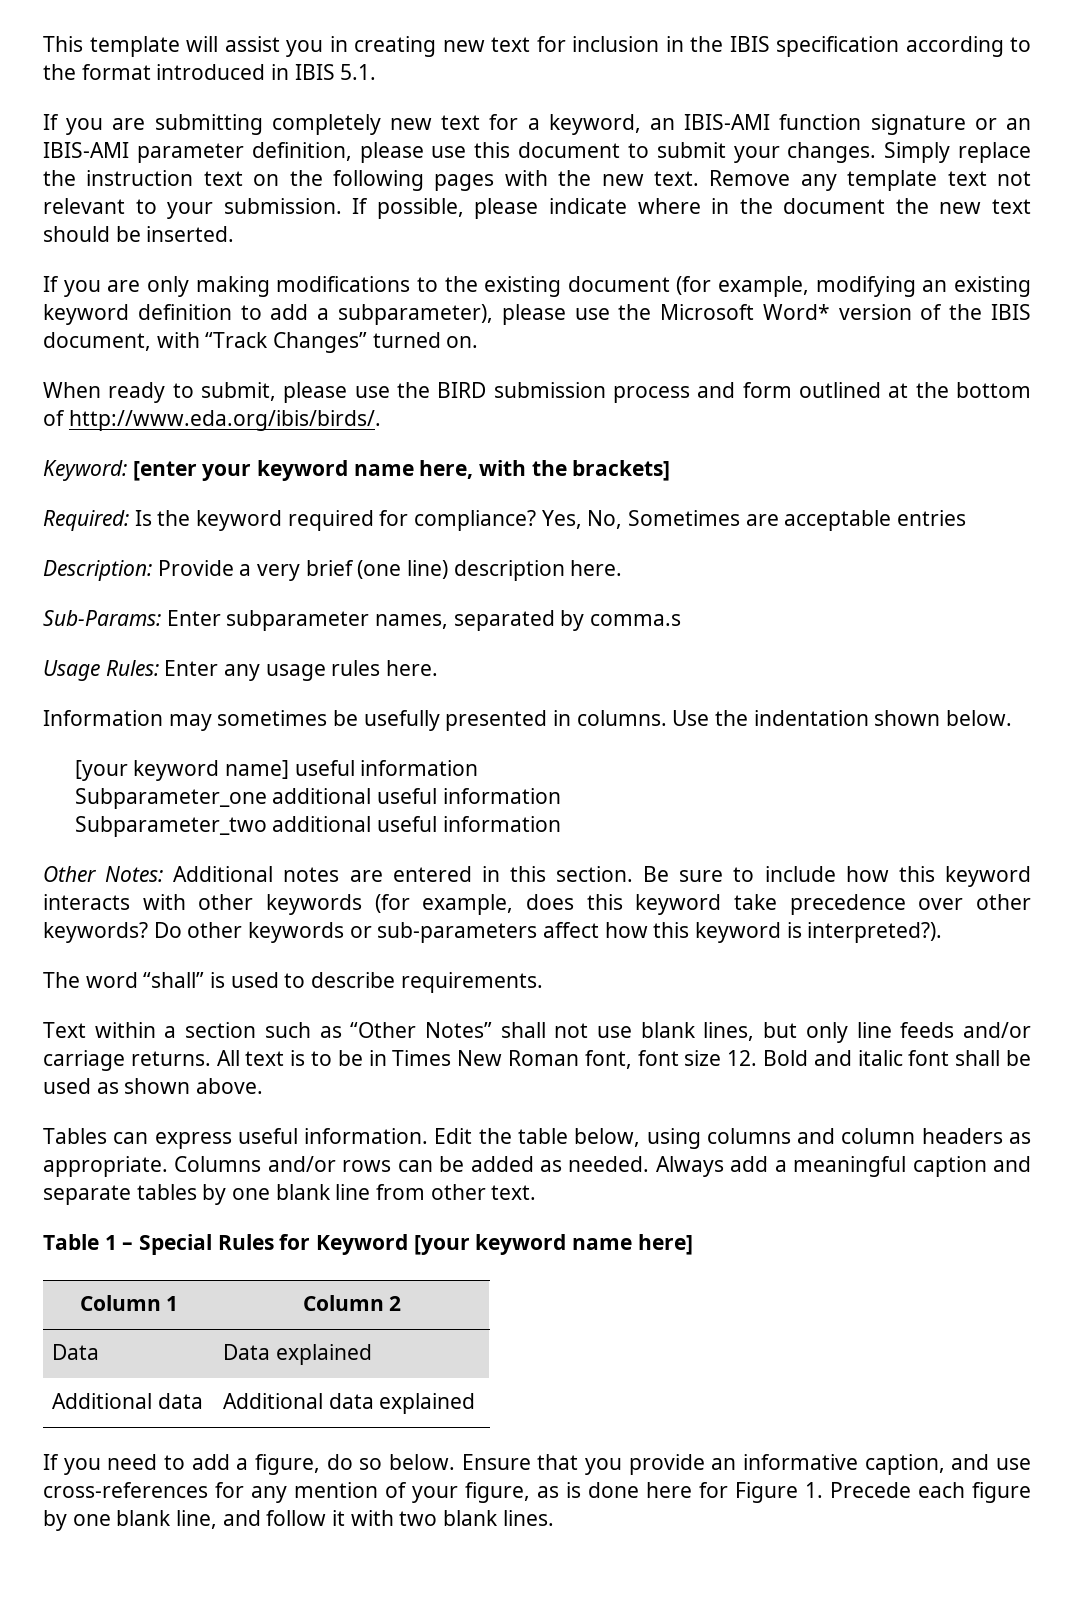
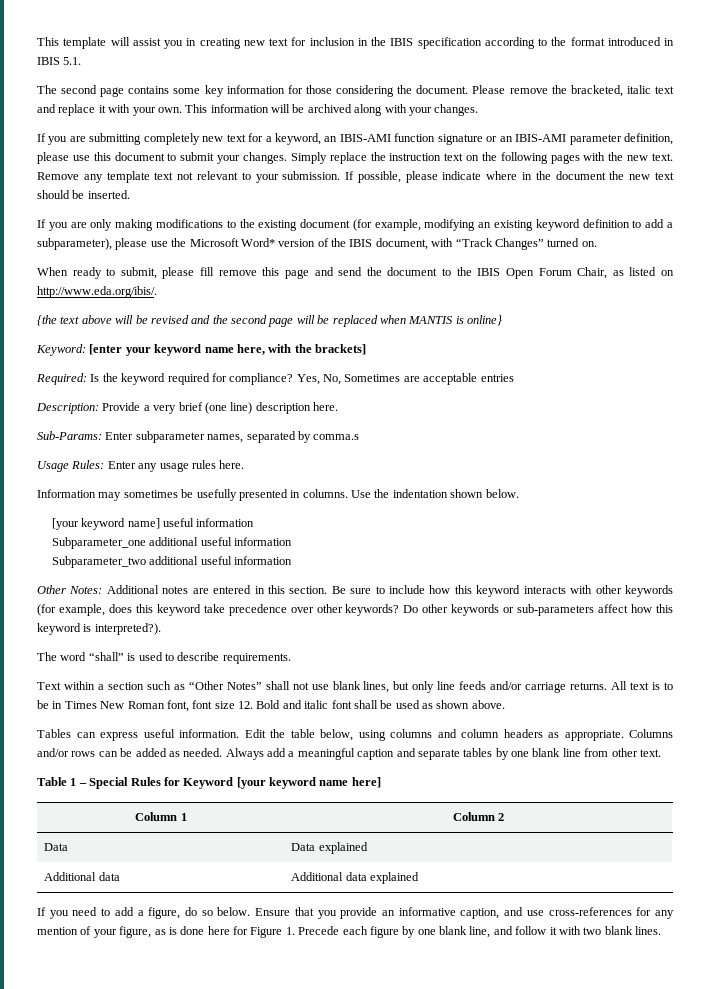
(377, 72) none -> [37,85,675,97] [37,104,479,116] // The second page contains some key information for those considering the document. Please remove the bracketed, italic text and replace it with your own. This information will be archived along with your changes.
[354,382,1031,403] [43,410,381,431] use the BIRD submission process and form outlined at the bottom of http://www.eda.org/ibis/birds/. -> [200,267,674,279] [37,286,157,298] [37,315,502,327] fill remove this page and send the document to the IBIS Open Forum Chair, as listed on http://www.eda.org/ibis/. // {the text above will be revised and the second page will be replaced when MANTIS is online}

